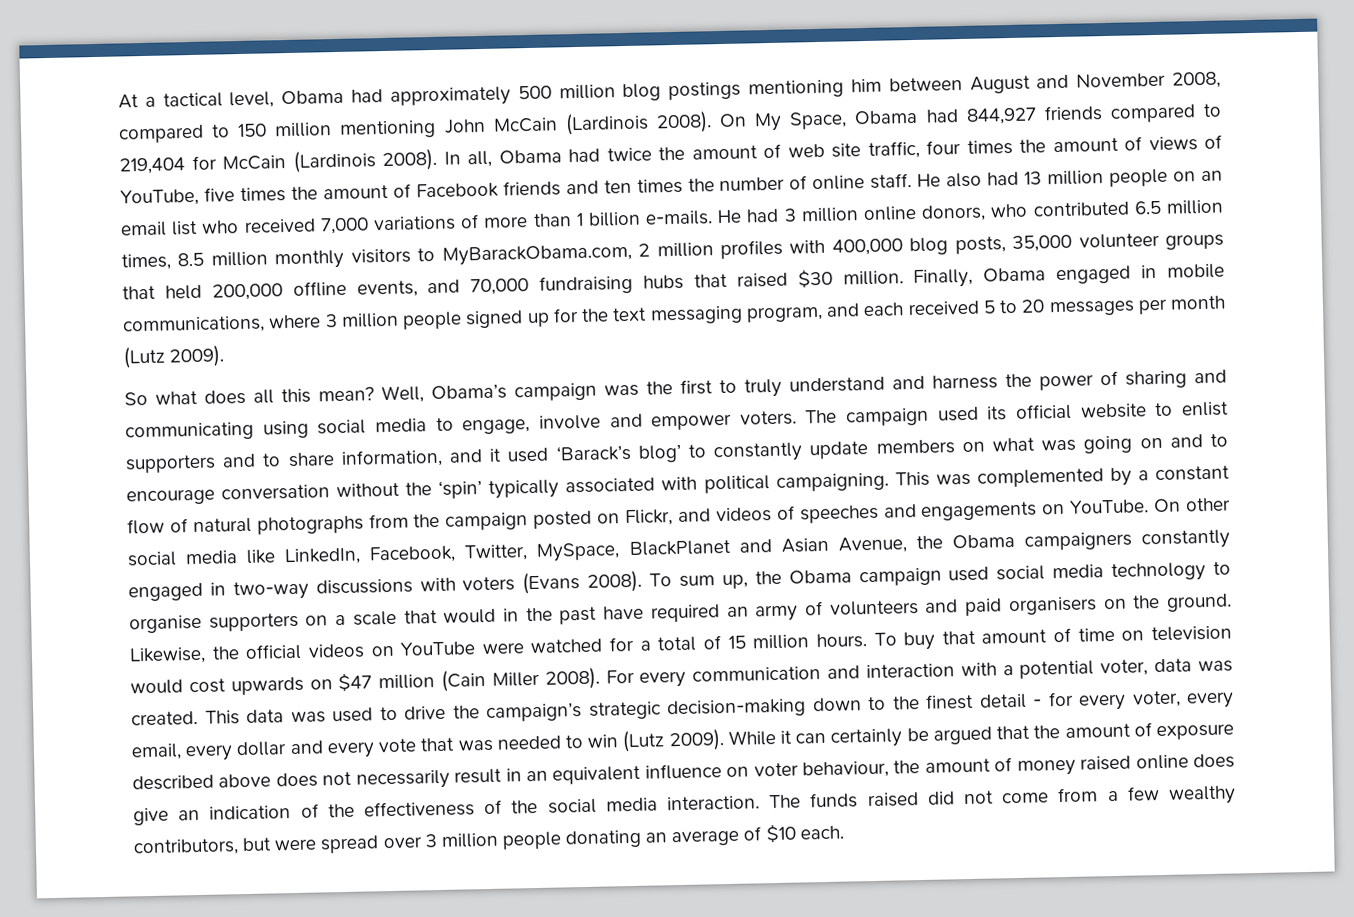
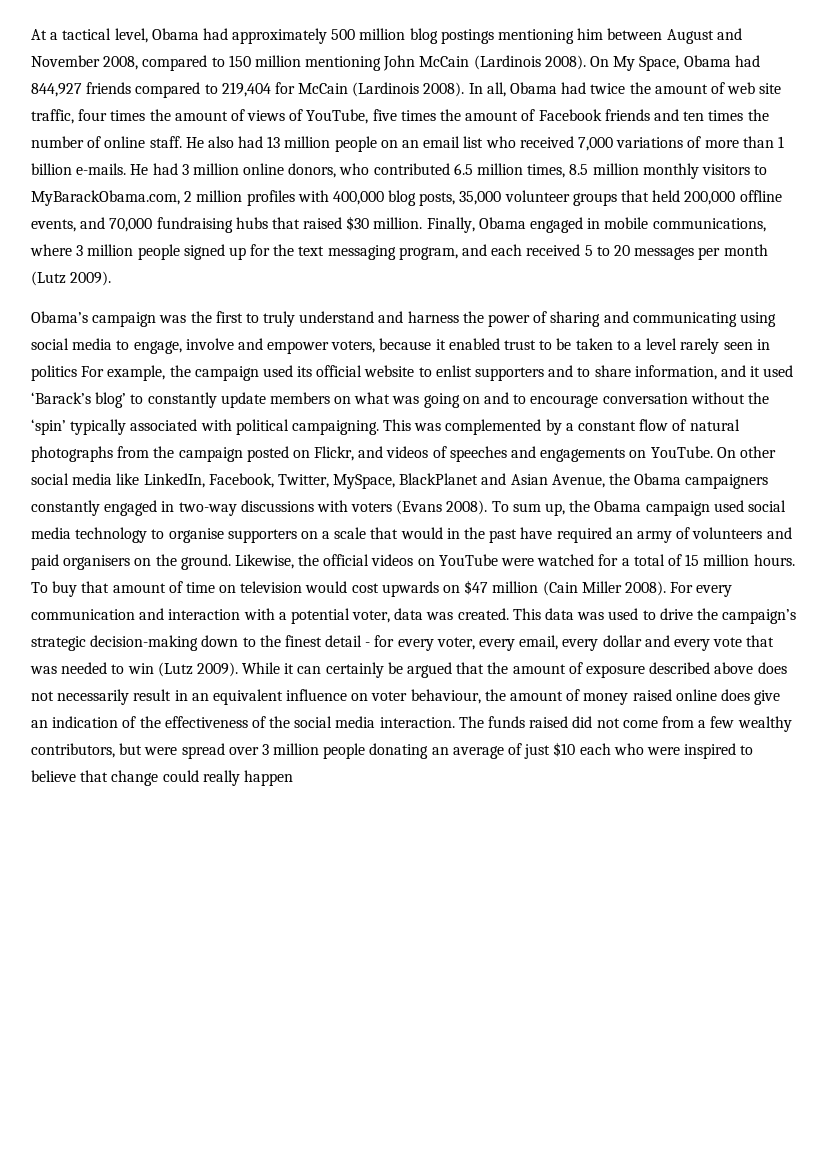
[124,385,424,406] So what does all this mean? Well, -> (112, 278) none
[739,409,838,426] voters. The -> [331,338,770,354] [31,365,191,381] voters, because it enabled trust to be taken to a level rarely seen in politics For example, the
[765,823,844,844] $10 each. -> [524,742,754,759] [31,770,293,786] just $10 each who were inspired to believe that change could really happen

